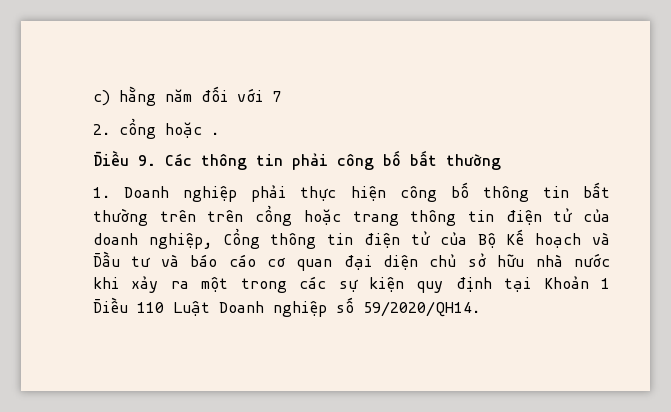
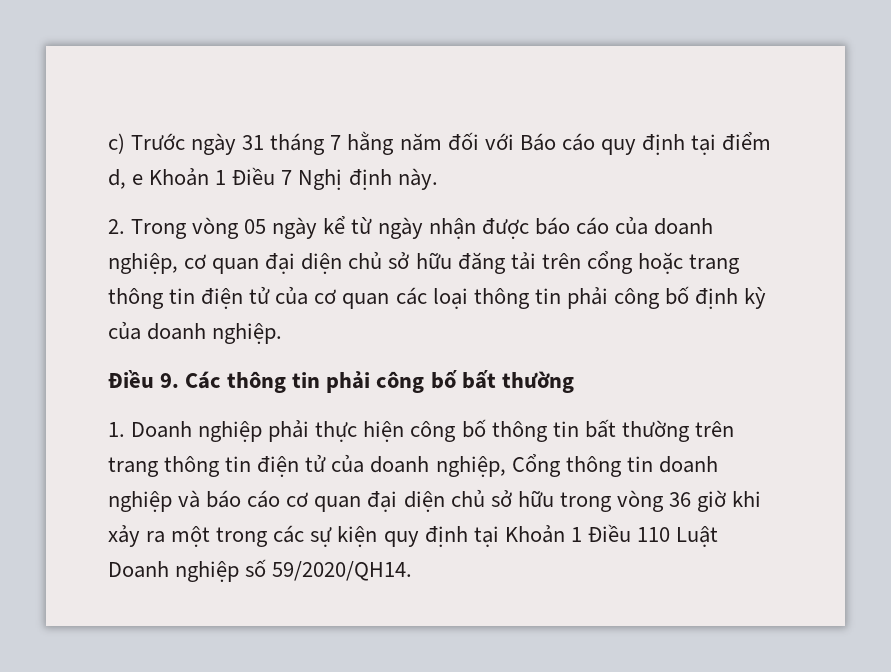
[119,86,281,106] [93,118,219,139] hằng năm đối với 7 // 2. cổng hoặc . -> [131,131,772,155] [108,167,438,190] [108,215,713,239] [108,250,740,274] [108,286,767,309] [108,321,283,344] Trước ngày 31 tháng 7 hằng năm đối với Báo cáo quy định tại điểm d, e Khoản 1 Điều 7 Nghị định này. // 2. Trong vòng 05 ngày kể từ ngày nhận được báo cáo của doanh nghiệp, cơ quan đại diện chủ sở hữu đăng tải trên cổng hoặc trang thông tin điện tử của cơ quan các loại thông tin phải công bố định kỳ của doanh nghiệp.
[207,205,341,226] trên cổng hoặc -> (734, 429) none
[364,229,610,248] [93,251,152,267] điện tử của Bộ Kế hoạch và Đầu tư -> [658,456,718,473] [108,491,172,512] doanh nghiệp
[535,253,610,267] nhà nước -> [559,490,727,512] trong vòng 36 giờ

